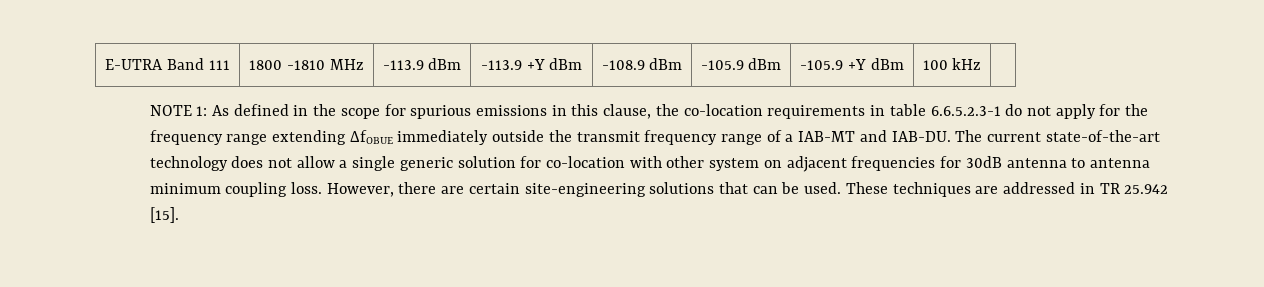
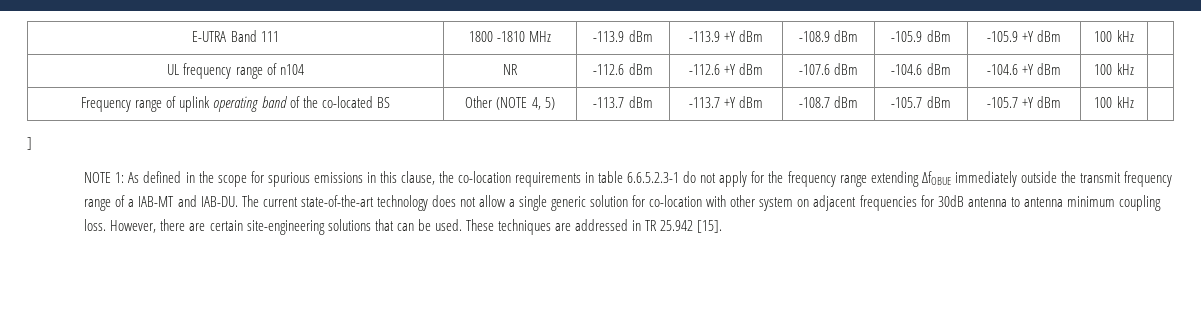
(982, 64) none -> [167,63,304,79] [503,64,518,75] [593,63,653,75] [688,63,764,75] [798,63,859,75] [891,63,951,75] [986,63,1062,75] [1094,63,1134,75] [81,96,390,112] [465,96,555,110] [593,96,653,108] [688,96,764,108] [798,96,859,108] [891,96,951,108] [986,96,1062,108] [1094,96,1134,108] [27,137,32,150] // UL frequency range of n104 | NR | -112.6 dBm | -112.6 +Y dBm | -107.6 dBm | -104.6 dBm | -104.6 +Y dBm | 100 kHz | // Frequency range of uplink operating band of the co-located BS | Other (NOTE 4, 5) | -113.7 dBm | -113.7 +Y dBm | -108.7 dBm | -105.7 dBm | -105.7 +Y dBm | 100 kHz | // ]

